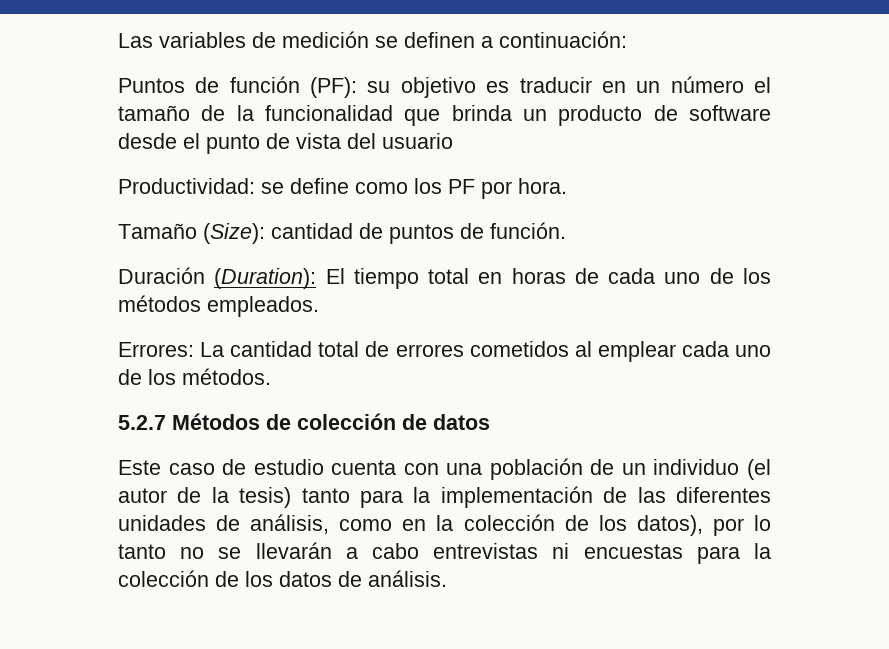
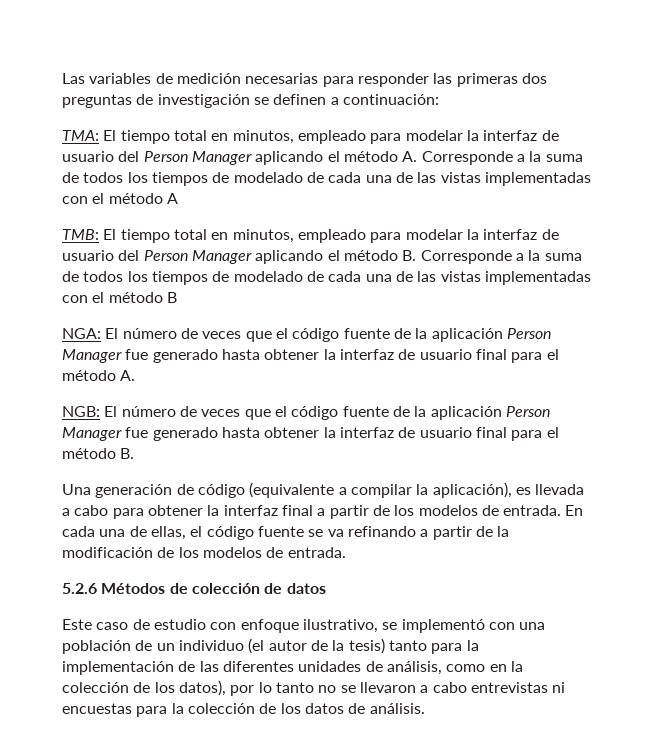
[375,31,627,48] [118,76,772,98] [118,105,771,126] [118,133,453,154] [118,178,567,199] [118,222,566,244] [118,267,771,289] [118,295,319,317] [118,341,772,362] [118,368,271,385] [118,415,166,430] se definen a continuación: // Puntos de función (PF): su objetivo es traducir en un número el tamaño de la funcionalidad que brinda un producto de software desde el punto de vista del usuario // Productividad: se define como los PF por hora. // Tamaño (Size): cantidad de puntos de función. // Duración (Duration): El tiempo total en horas de cada uno de los métodos empleados. // Errores: La cantidad total de errores cometidos al emplear cada uno de los métodos. // 5.2.7 -> [245,73,547,87] [62,94,439,108] [62,130,559,144] [62,151,583,165] [62,172,591,186] [62,193,178,204] [62,229,559,243] [62,250,582,264] [62,271,591,285] [62,292,177,303] [62,328,551,342] [62,349,559,363] [62,370,136,381] [62,406,550,420] [62,427,559,441] [62,448,135,459] [62,482,585,498] [62,505,584,519] [62,526,510,540] [62,547,346,558] [62,583,97,594] necesarias para responder las primeras dos preguntas de investigación se definen a continuación: // TMA: El tiempo total en minutos, empleado para modelar la interfaz de usuario del Person Manager aplicando el método A. Corresponde a la suma de todos los tiempos de modelado de cada una de las vistas implementadas con el método A // TMB: El tiempo total en minutos, empleado para modelar la interfaz de usuario del Person Manager aplicando el método B. Corresponde a la suma de todos los tiempos de modelado de cada una de las vistas implementadas con el método B // NGA: El número de veces que el código fuente de la aplicación Person Manager fue generado hasta obtener la interfaz de usuario final para el método A. // NGB: El número de veces que el código fuente de la aplicación Person Manager fue generado hasta obtener la interfaz de usuario final para el método B. // Una generación de código (equivalente a compilar la aplicación), es llevada a cabo para obtener la interfaz final a partir de los modelos de entrada. En cada una de ellas, el código fuente se va refinando a partir de la modificación de los modelos de entrada. // 5.2.6
[331,460,397,475] cuenta -> [210,619,485,633] con enfoque ilustrativo, se implementó
[255,542,332,559] llevarán -> [359,682,416,693] llevaron

